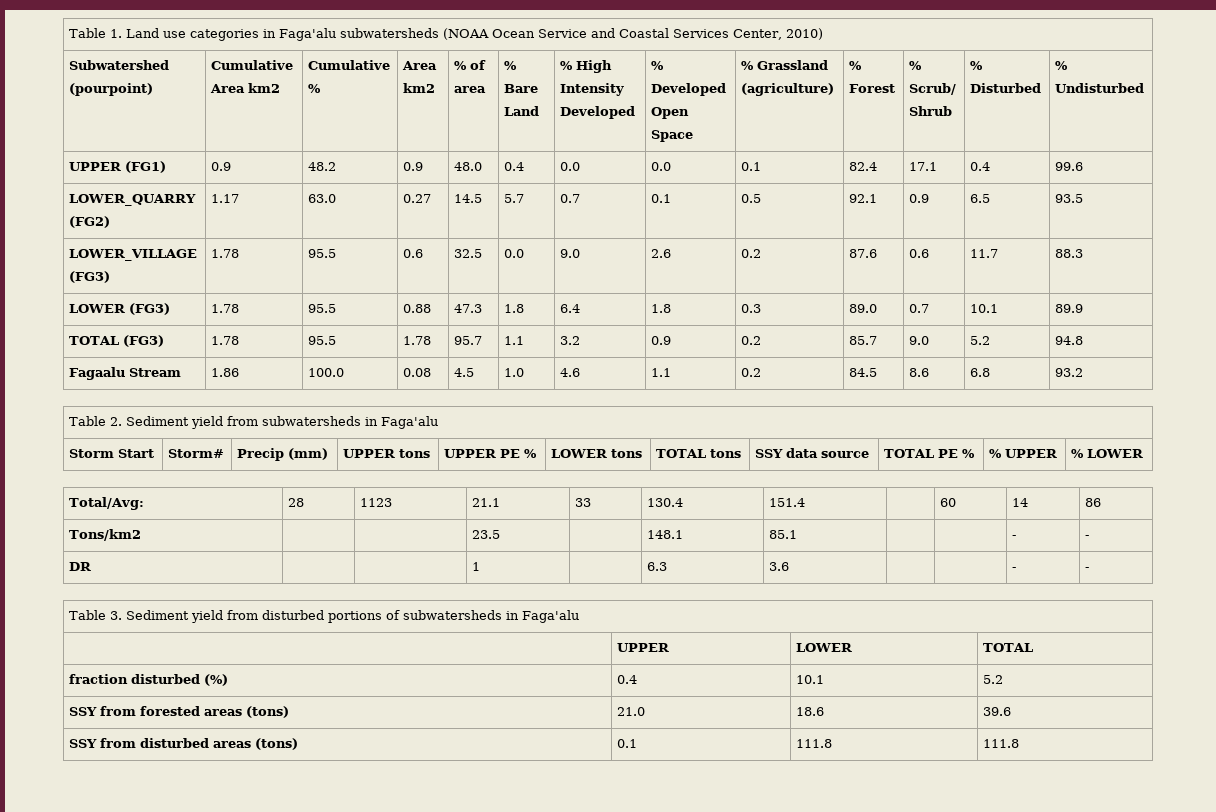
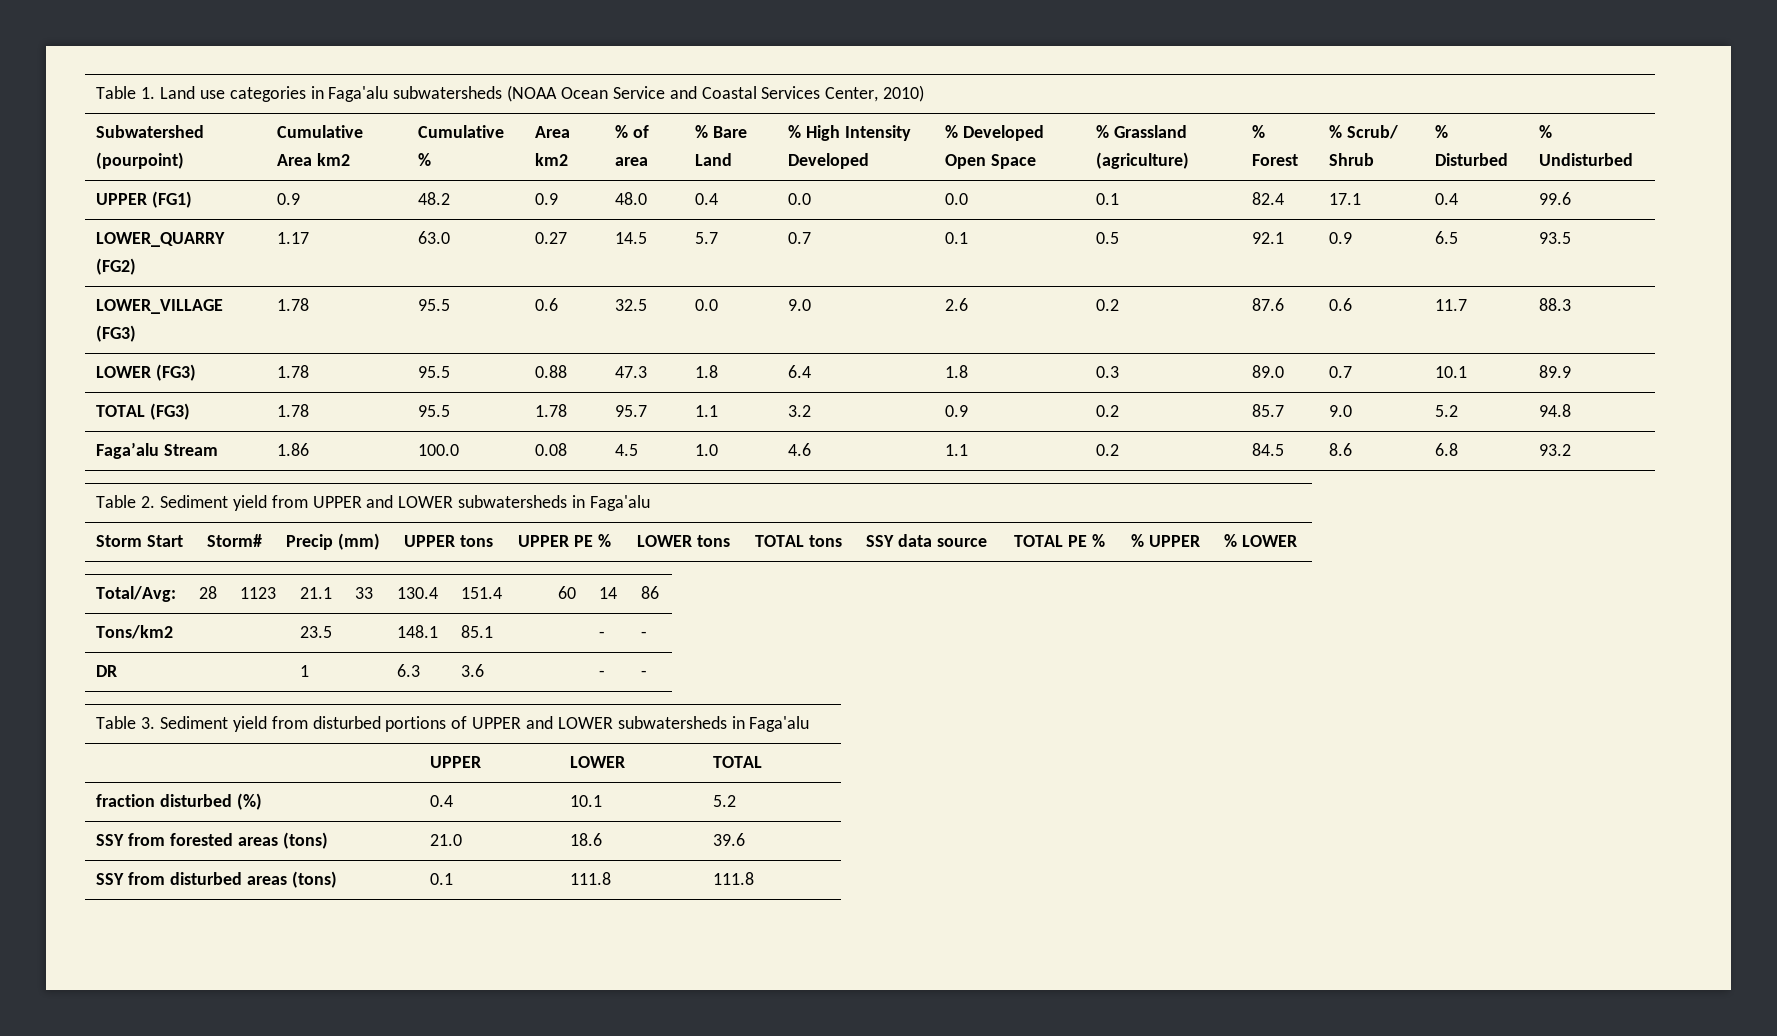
[69,367,126,380] Fagaalu -> [96,442,160,459] Faga’alu
(259, 421) none -> [312,495,454,508] UPPER and LOWER
(401, 615) none -> [472,716,613,729] UPPER and LOWER

